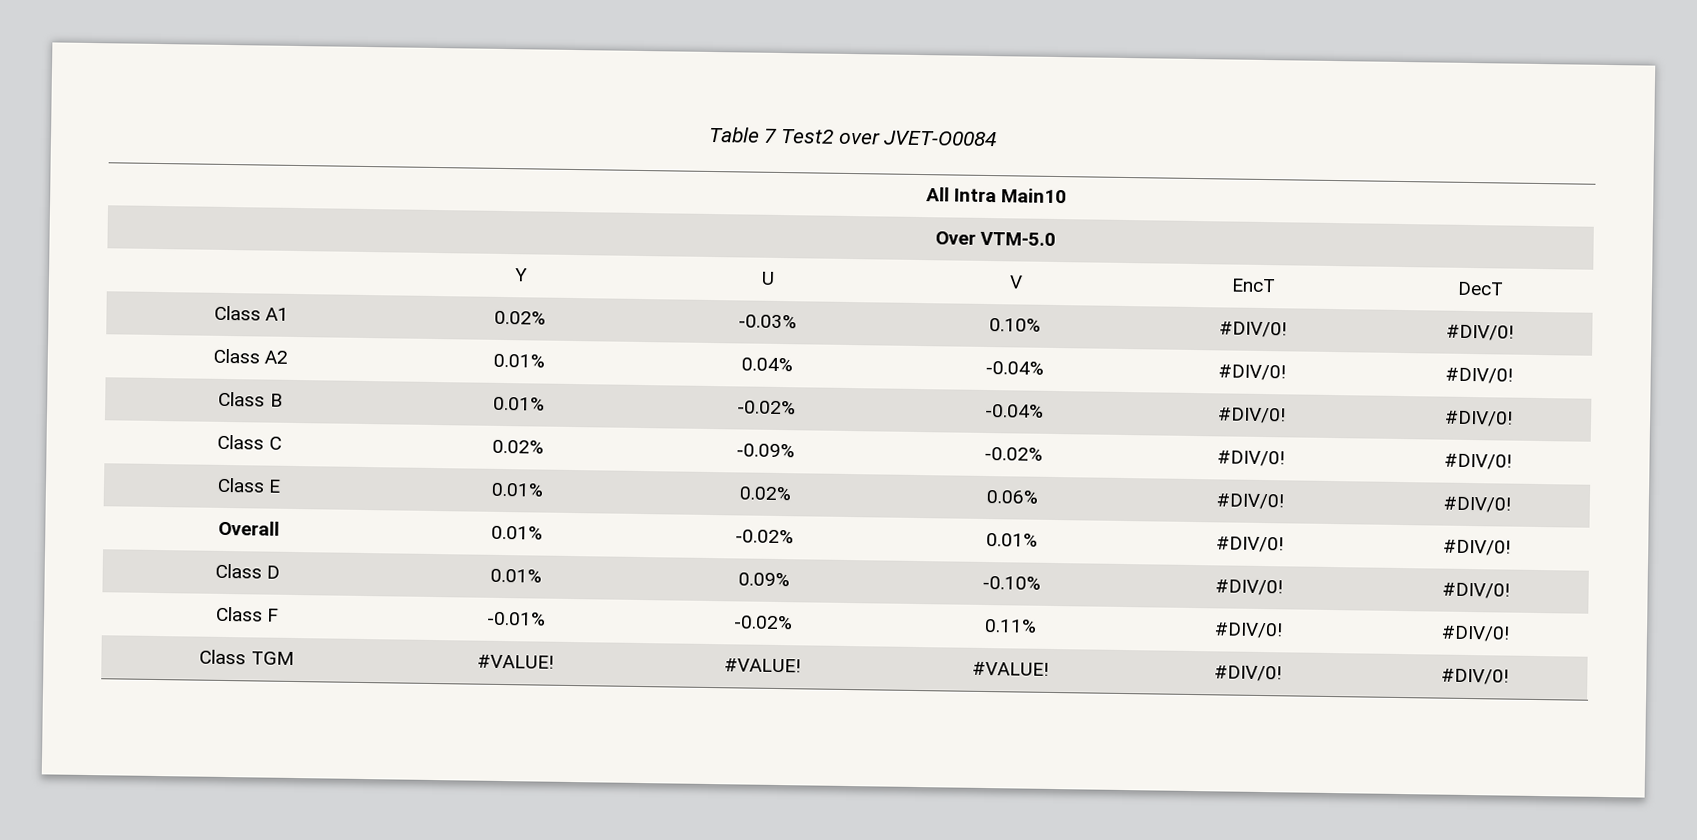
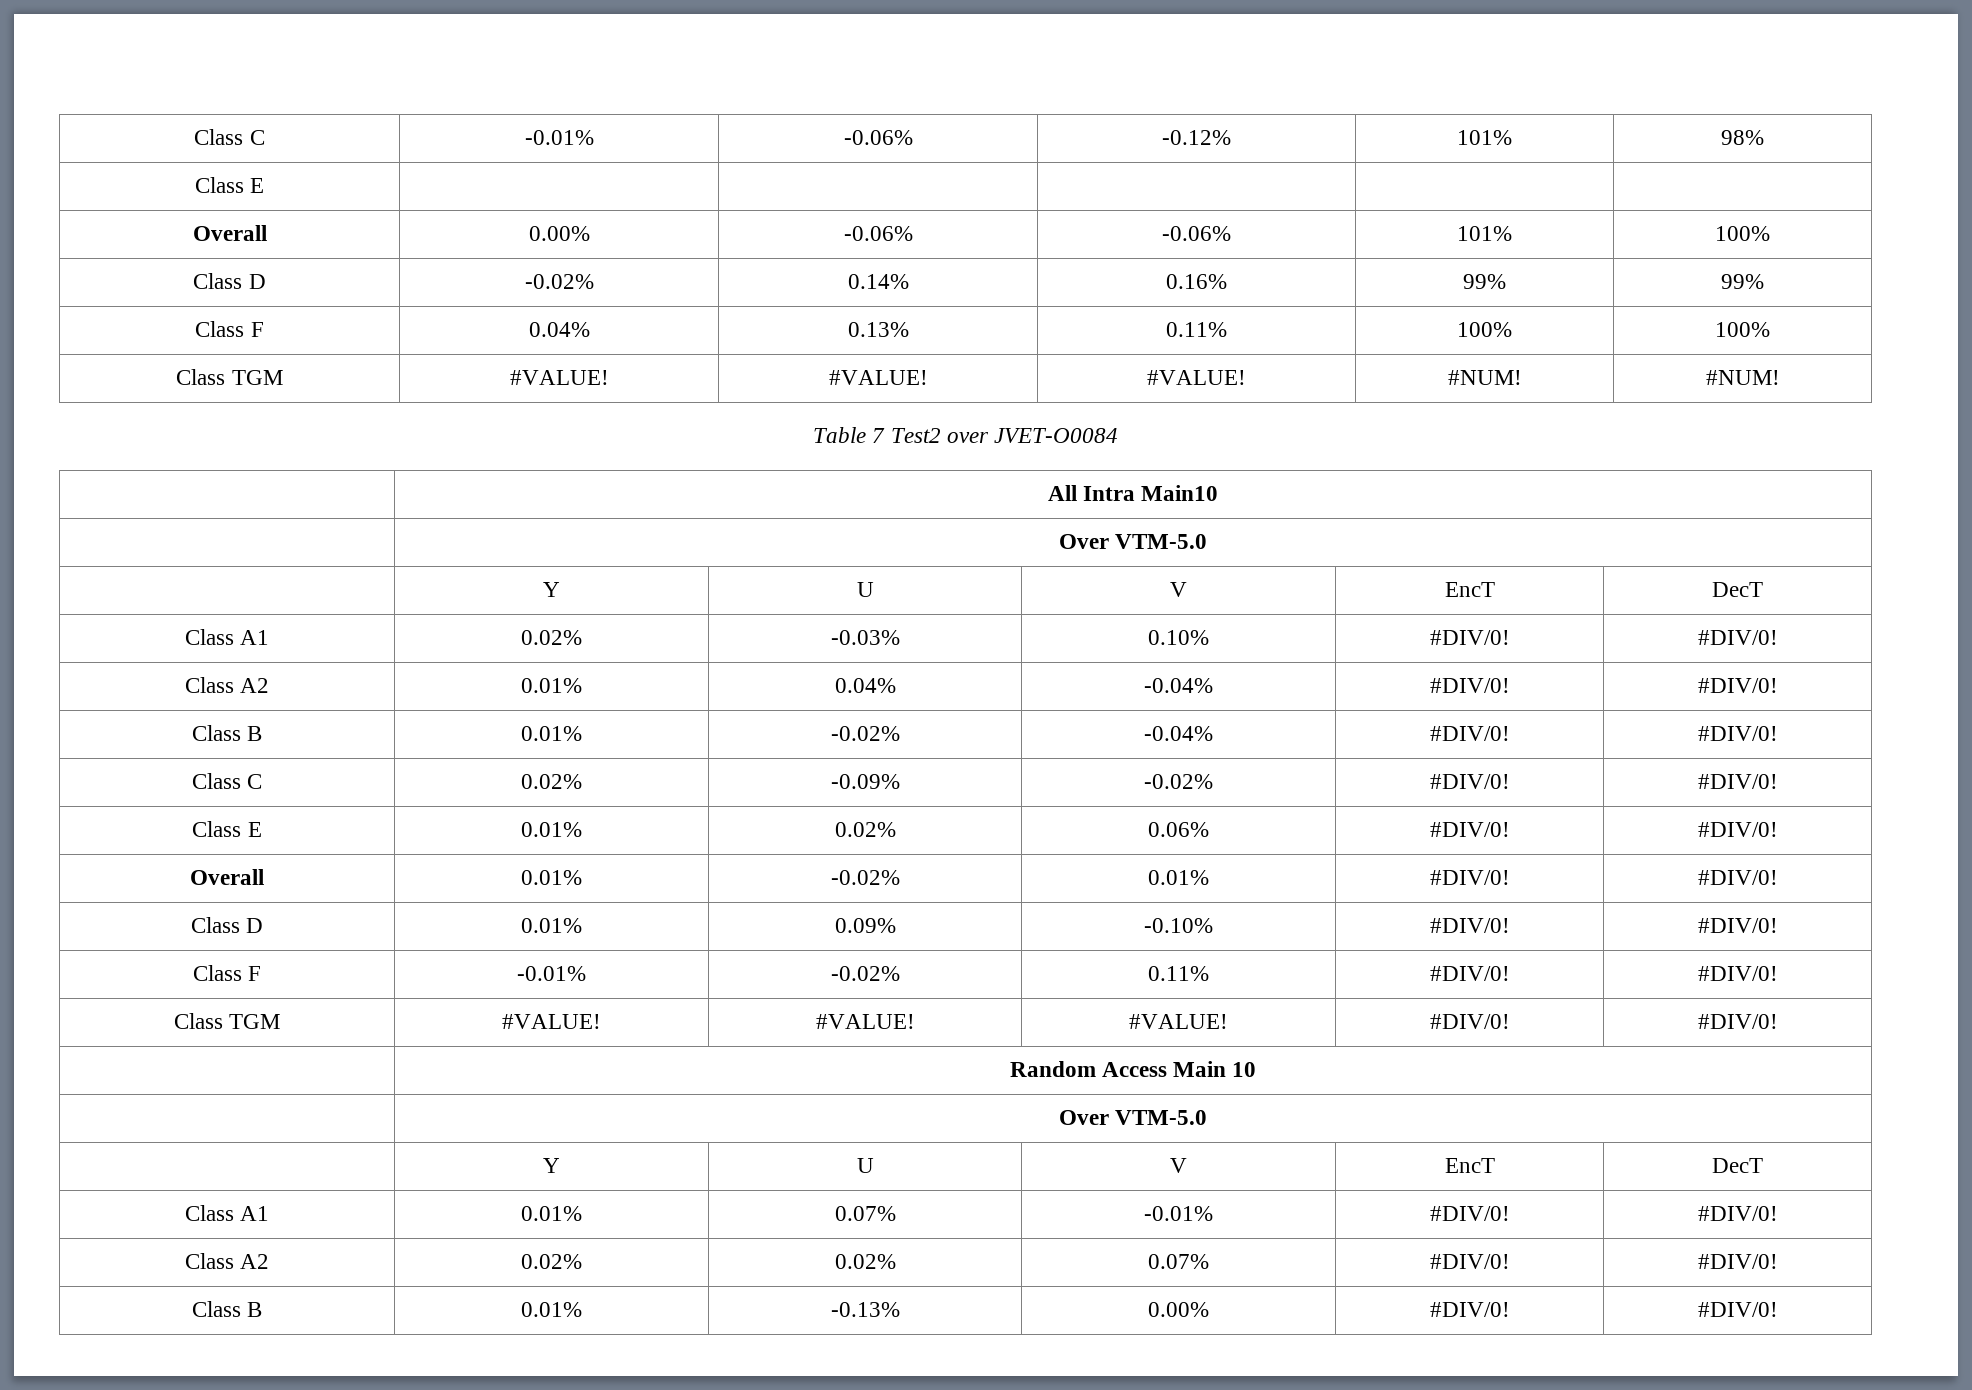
(708, 134) none -> [194,129,265,145] [524,130,594,145] [843,130,913,145] [1162,130,1231,145] [1457,130,1512,145] [1721,130,1764,145] [194,177,265,193] [192,225,267,241] [528,226,590,241] [843,226,913,241] [1162,226,1231,241] [1457,226,1512,241] [1715,226,1770,241] [193,273,266,289] [524,274,594,289] [847,274,909,289] [1166,274,1227,289] [1463,274,1506,289] [1721,274,1764,289] [195,321,264,337] [528,322,590,337] [847,322,909,337] [1166,322,1227,337] [1457,322,1512,337] [1715,322,1770,337] [176,369,283,385] [509,370,609,385] [828,370,928,385] [1147,370,1246,385] [1447,370,1522,385] [1705,370,1780,385] Class C | -0.01% | -0.06% | -0.12% | 101% | 98% // Class E | | | | | // Overall | 0.00% | -0.06% | -0.06% | 101% | 100% // Class D | -0.02% | 0.14% | 0.16% | 99% | 99% // Class F | 0.04% | 0.13% | 0.11% | 100% | 100% // Class TGM | #VALUE! | #VALUE! | #VALUE! | #NUM! | #NUM! //
(1509, 676) none -> [1009,1061,1257,1077] [1058,1110,1208,1125] [543,1158,560,1173] [856,1158,874,1173] [1170,1158,1187,1173] [1444,1158,1495,1173] [1712,1158,1763,1173] [184,1205,270,1221] [521,1206,582,1221] [834,1206,896,1221] [1144,1206,1213,1221] [1429,1206,1510,1221] [1697,1206,1778,1221] [184,1253,270,1269] [521,1254,582,1269] [834,1254,896,1269] [1148,1254,1209,1269] [1429,1254,1510,1269] [1697,1254,1778,1269] [191,1301,263,1317] [521,1302,582,1317] [830,1302,900,1317] [1148,1302,1209,1317] [1429,1302,1510,1317] [1697,1302,1778,1317] // | Random Access Main 10 // | Over VTM-5.0 // | Y | U | V | EncT | DecT // Class A1 | 0.01% | 0.07% | -0.01% | #DIV/0! | #DIV/0! // Class A2 | 0.02% | 0.02% | 0.07% | #DIV/0! | #DIV/0! // Class B | 0.01% | -0.13% | 0.00% | #DIV/0! | #DIV/0!

